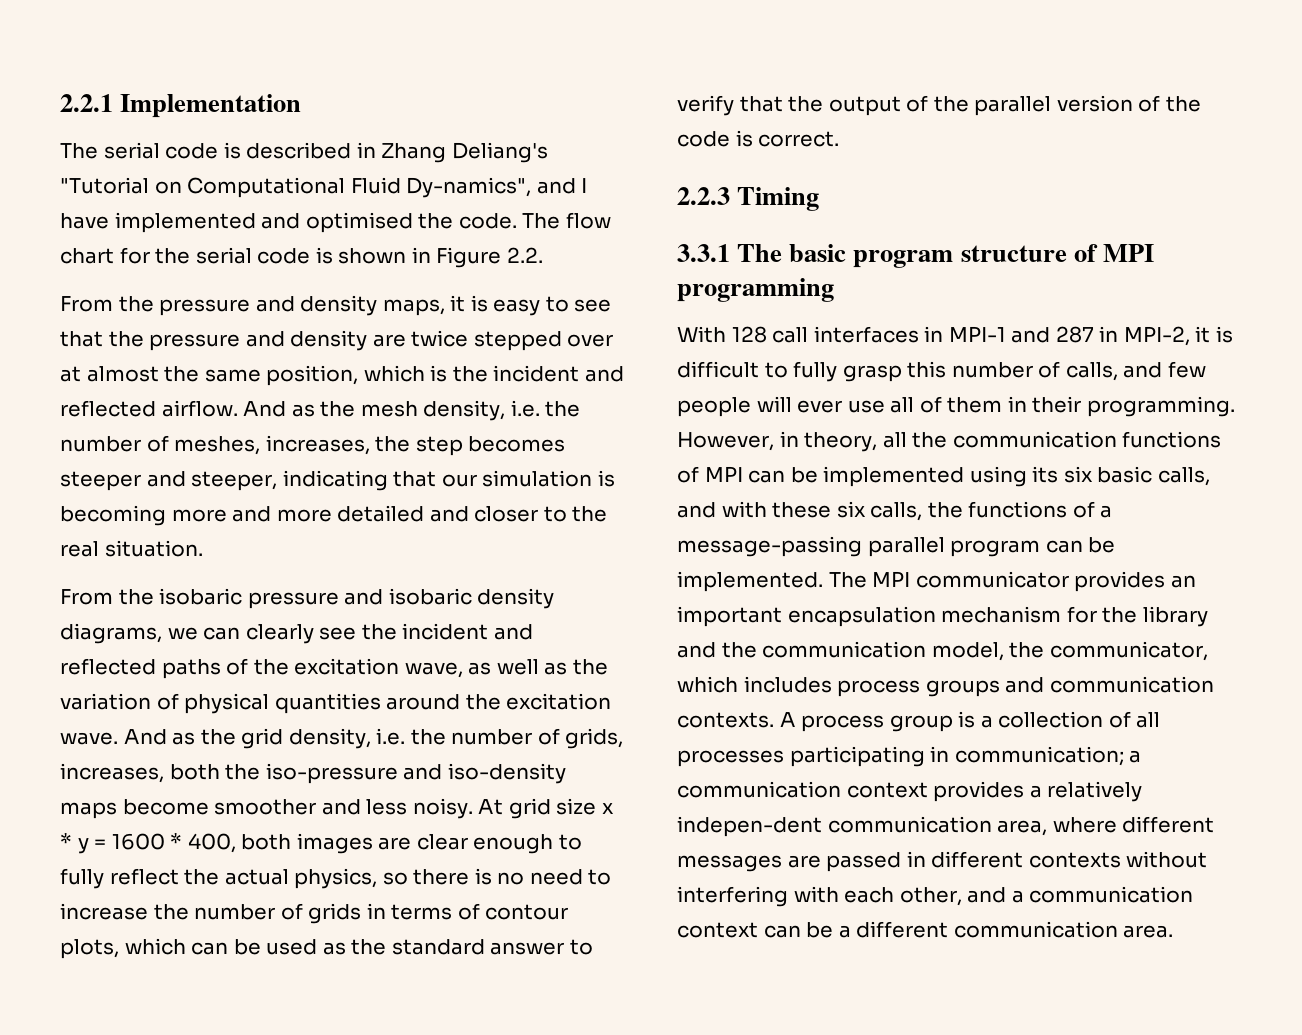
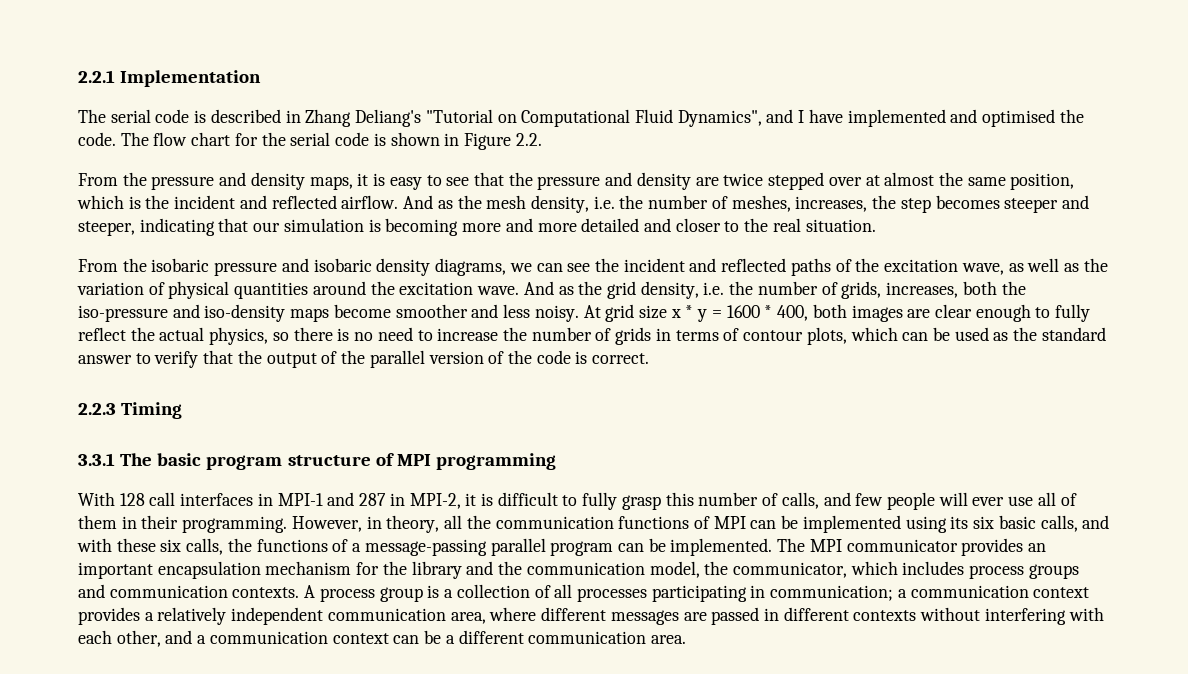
[406,177,532,198] Dy-namics", -> [677,110,762,127] Dynamics",
[245,624,314,644] clearly -> (563, 267) none
[677,816,822,837] indepen-dent -> [231,607,324,625] independent

